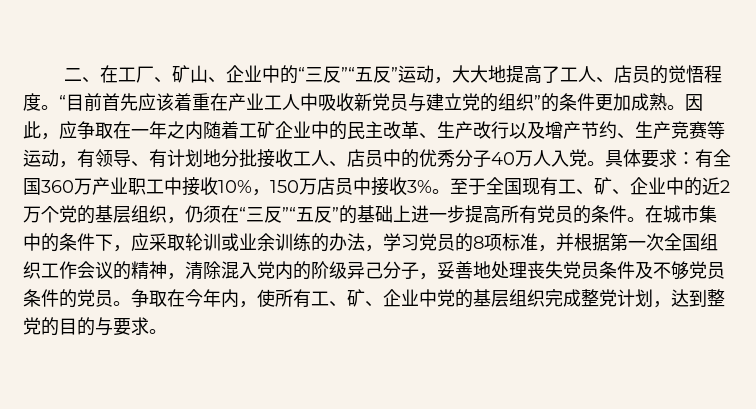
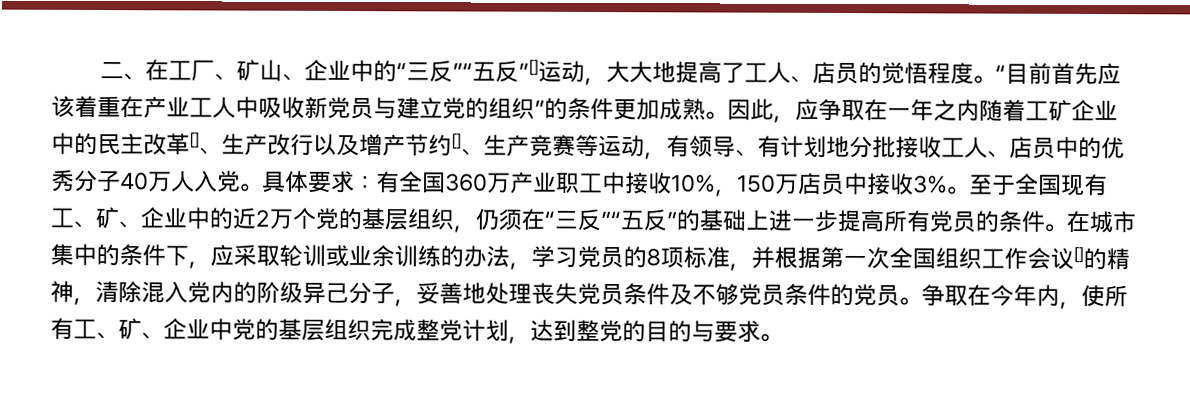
[391,67,399,81] ” -> [517,59,539,80] ”[]
(419, 130) none -> [189,132,200,149] []
(617, 130) none -> [451,133,462,150] []
(113, 270) none -> [1073,246,1084,263] []

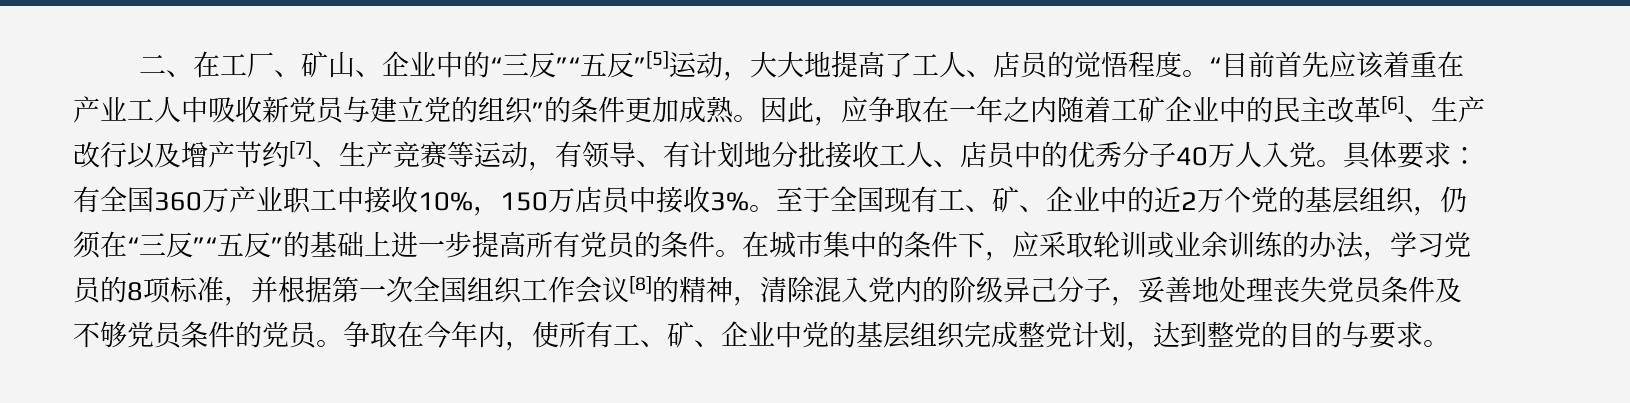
[517,59,539,80] ”[] -> [634,51,670,75] ”[5]
[189,132,200,149] [] -> [1381,96,1404,114] [6]
[451,133,462,150] [] -> [289,141,312,159] [7]
[1073,246,1084,263] [] -> [629,276,652,294] [8]

